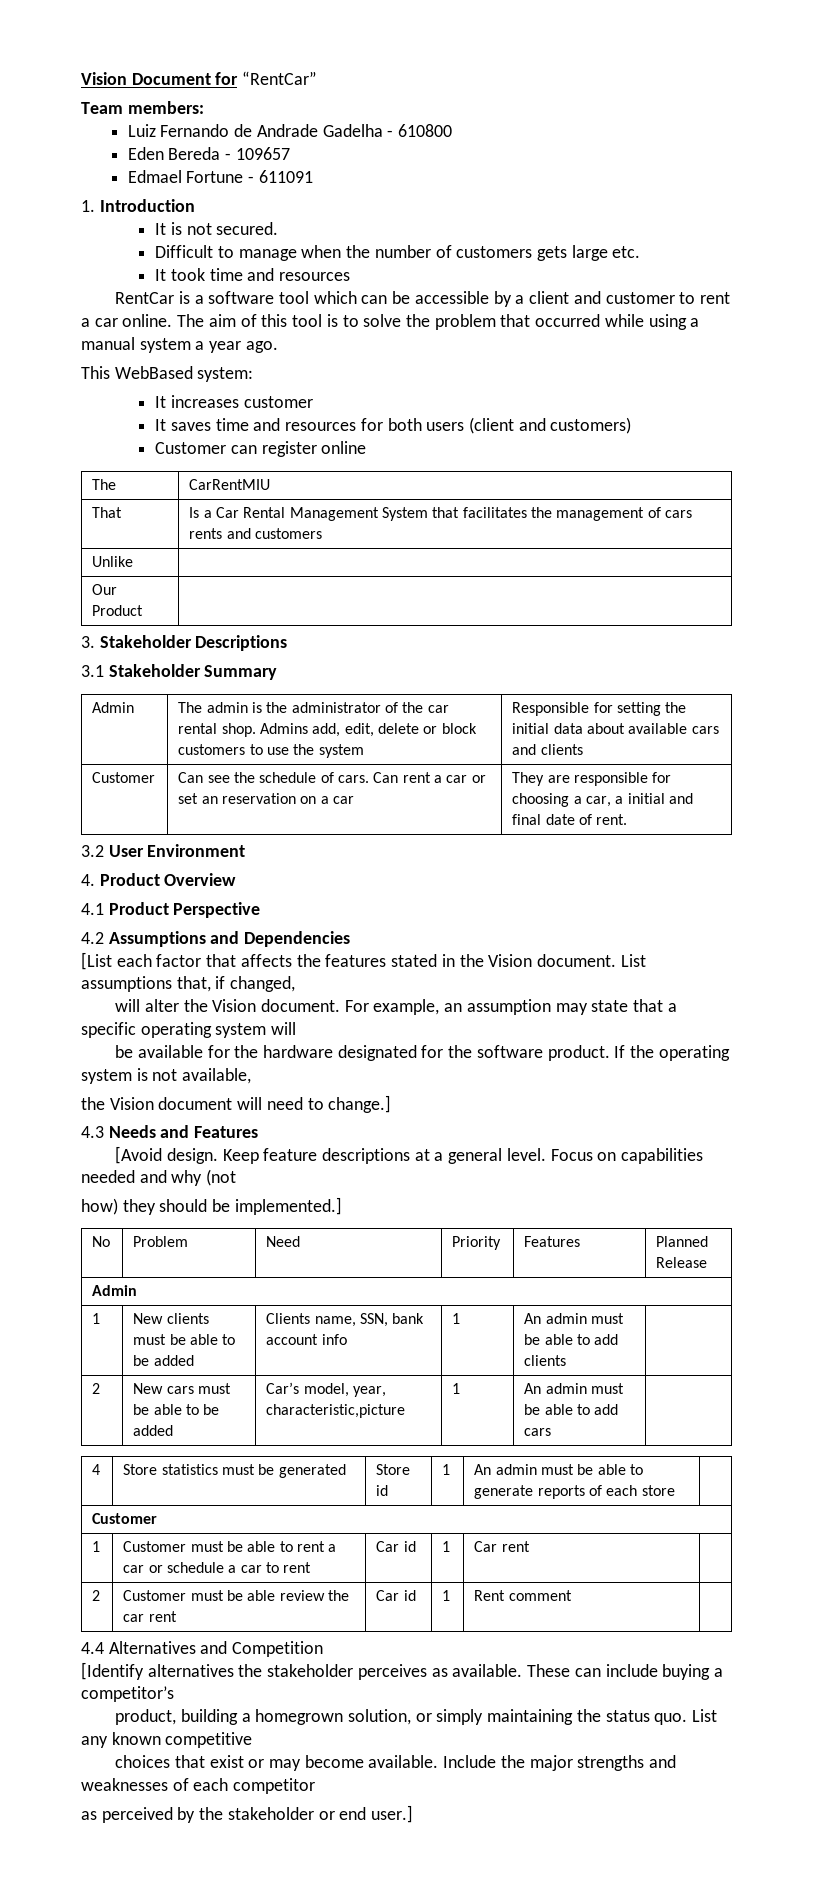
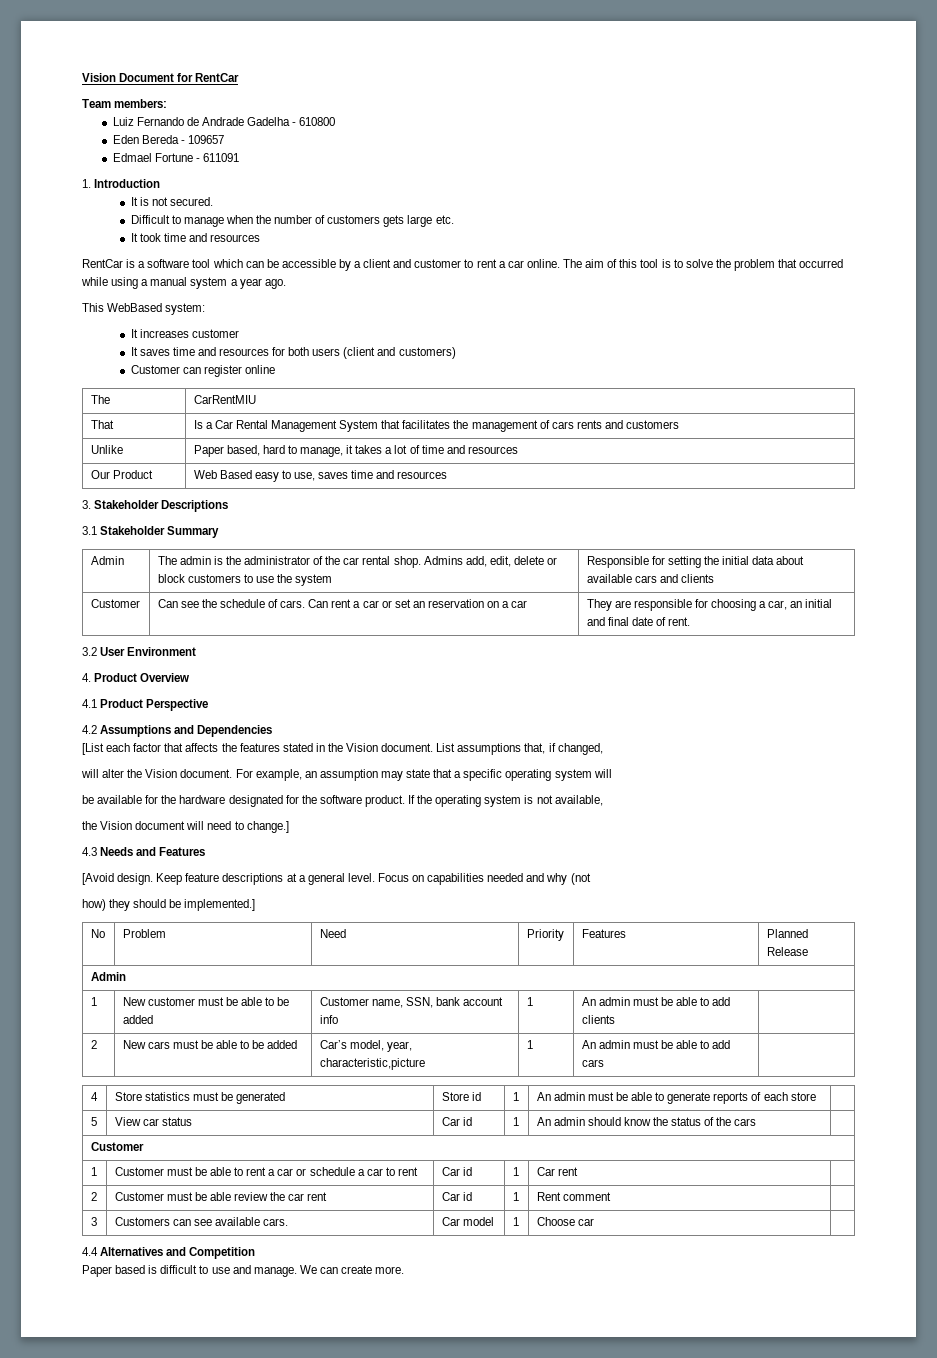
[242,71,318,85] “RentCar” -> [195,73,240,82] RentCar
[92,584,118,595] [92,605,144,616] // Our Product | -> [193,445,518,457] [90,470,153,479] [193,470,448,482] Paper based, hard to manage, it takes a lot of time and resources // Our Product | Web Based easy to use, saves time and resources
[615,796,624,804] a -> [790,601,803,608] an
[166,1313,209,1324] [133,1334,236,1345] [133,1355,194,1366] [266,1313,311,1324] clients must be able to be added | Clients -> [147,997,290,1006] [122,1015,153,1024] [319,997,369,1006] customer must be able to be added | Customer
(675, 1490) none -> [90,1117,97,1126] [114,1117,192,1126] [441,1117,472,1126] [512,1117,519,1126] [536,1117,757,1126] // 5 | View car status | Car id | 1 | An admin should know the status of the cars |
[81,1641,324,1657] [81,1662,723,1680] [81,1686,174,1702] [115,1709,718,1725] [81,1732,253,1748] [115,1755,677,1771] [81,1778,316,1794] [81,1805,414,1823] // 4.4 Alternatives and Competition // [Identify alternatives the stakeholder perceives as available. These can include buying a competitor’s // product, building a homegrown solution, or simply maintaining the status quo. List any known competitive // choices that exist or may become available. Include the major strengths and weaknesses of each competitor // as perceived by the stakeholder or end user.] -> [90,1217,97,1226] [114,1217,289,1226] [441,1217,494,1226] [512,1217,519,1226] [536,1217,594,1226] [82,1247,256,1259] [82,1265,405,1277] // 3 | Customers can see available cars. | Car model | 1 | Choose car | // 4.4 Alternatives and Competition // Paper based is difficult to use and manage. We can create more.

